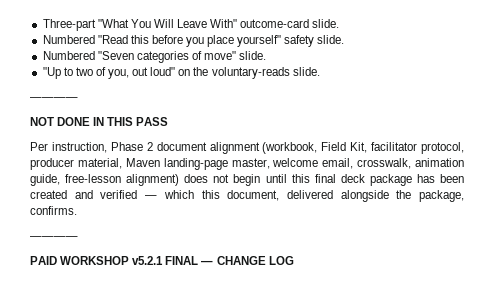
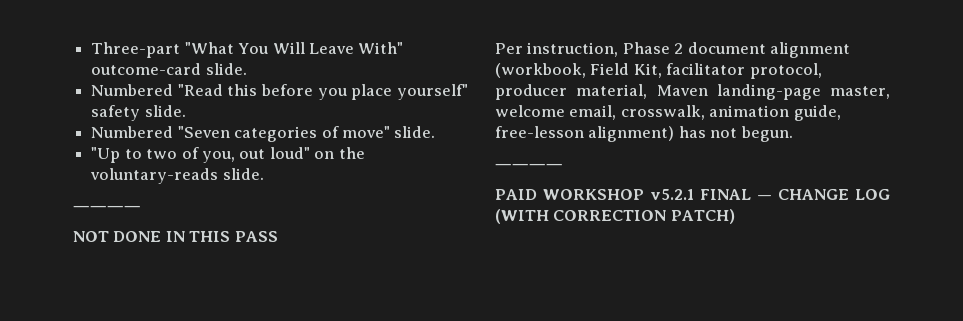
[184,174,464,186] [30,190,464,202] [30,206,77,215] does not begin until this final deck package has been created and verified — which this document, delivered alongside the package, confirms. -> [678,126,793,142] has not begun.
(294, 260) none -> [495,209,735,224] (WITH CORRECTION PATCH)

